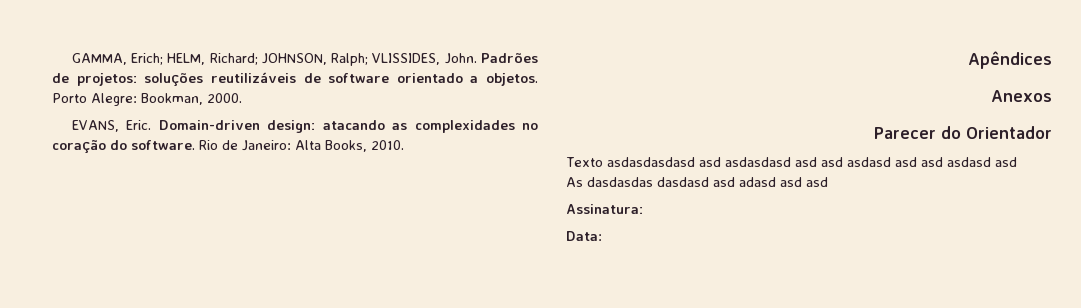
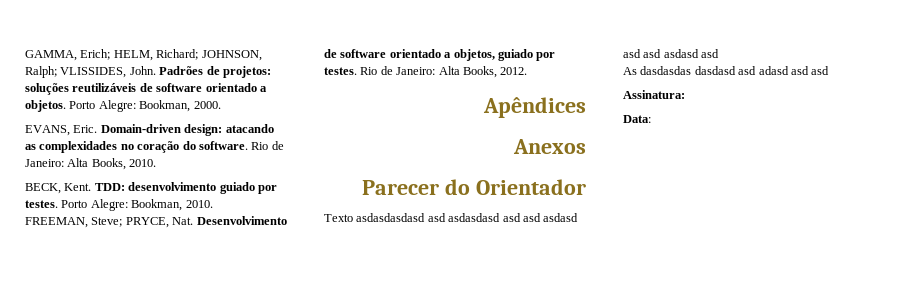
(404, 145) none -> [25,182,277,194] [25,199,213,211] [25,216,287,228] [324,49,556,61] [324,66,528,78] // BECK, Kent. TDD: desenvolvimento guiado por testes. Porto Alegre: Bookman, 2010. // FREEMAN, Steve; PRYCE, Nat. Desenvolvimento de software orientado a objetos, guiado por testes. Rio de Janeiro: Alta Books, 2012.

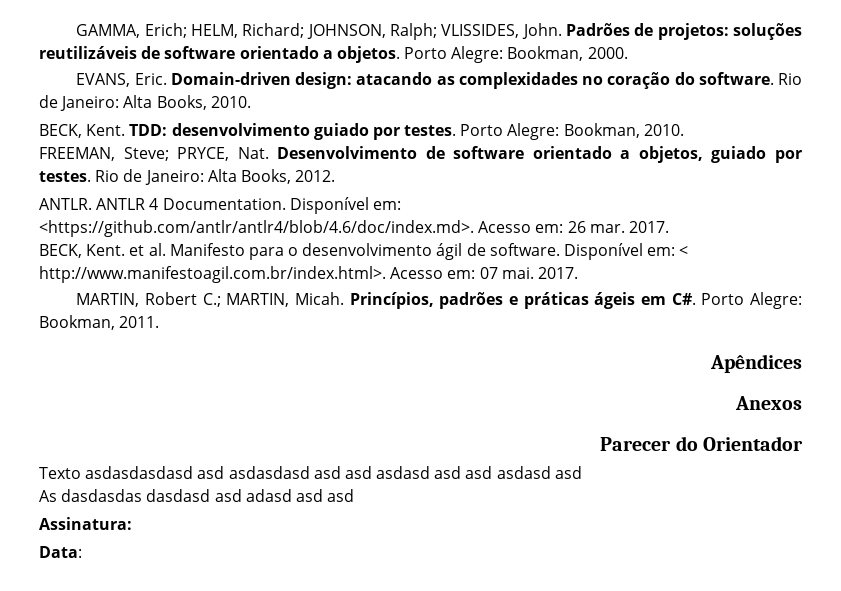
(528, 71) none -> [39,197,401,214] [39,220,669,237] [39,243,689,260] [39,266,578,283] [76,292,803,309] [39,315,160,330] // ANTLR. ANTLR 4 Documentation. Disponível em: <https://github.com/antlr/antlr4/blob/4.6/doc/index.md>. Acesso em: 26 mar. 2017. // BECK, Kent. et al. Manifesto para o desenvolvimento ágil de software. Disponível em: < http://www.manifestoagil.com.br/index.html>. Acesso em: 07 mai. 2017. // MARTIN, Robert C.; MARTIN, Micah. Princípios, padrões e práticas ágeis em C#. Porto Alegre: Bookman, 2011.

